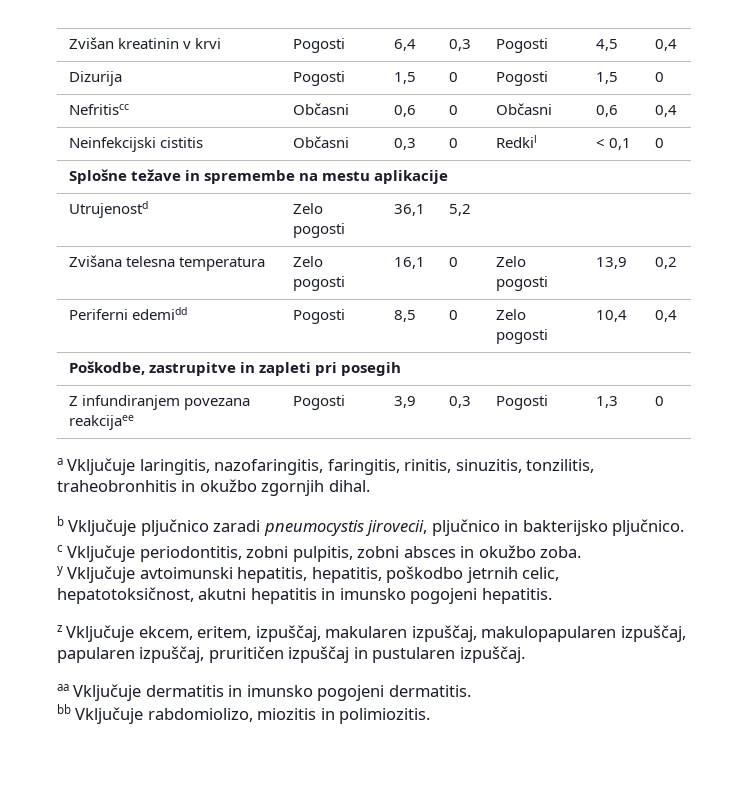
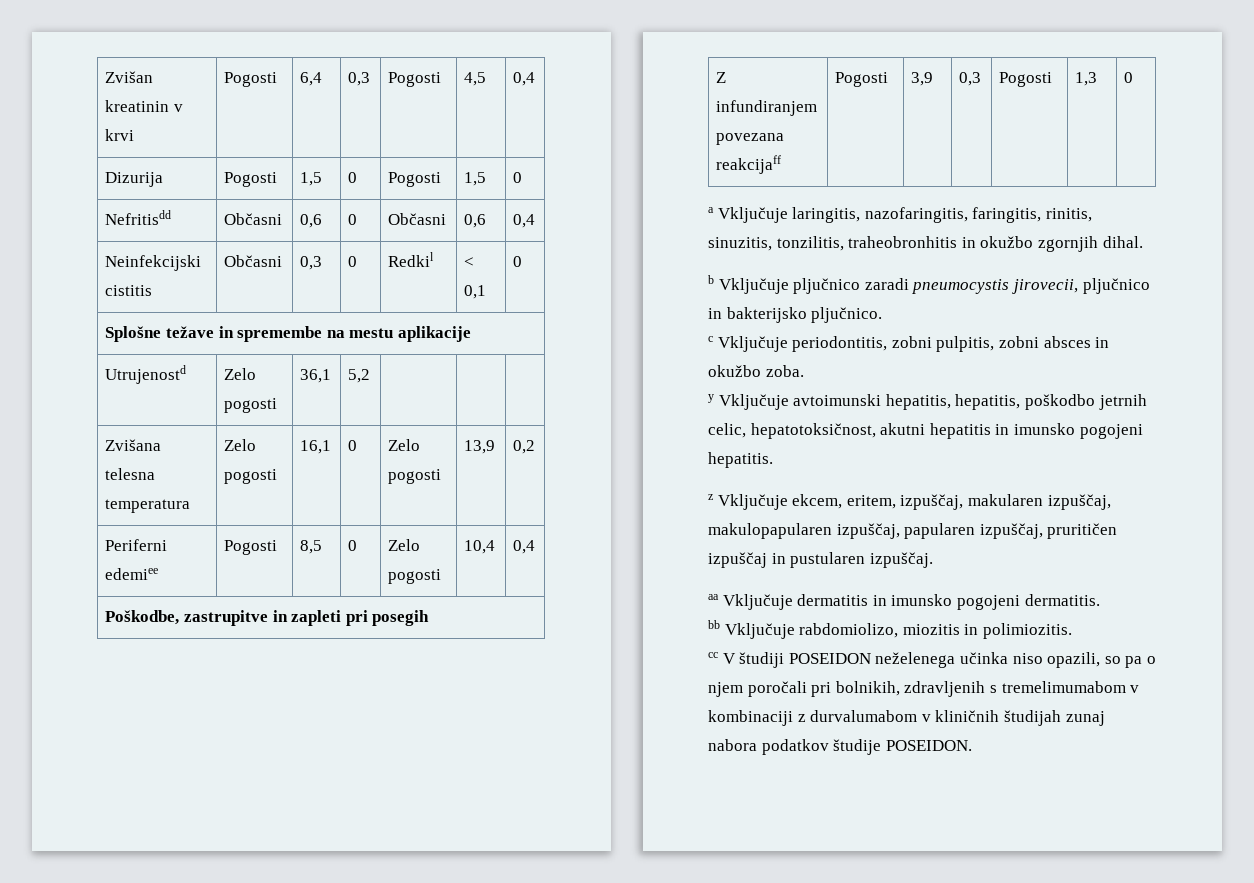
[68,104,129,115] Nefritiscc -> [105,210,172,225] Nefritisdd
[131,307,187,320] edemidd -> [105,568,159,580] edemiee
[68,415,134,430] reakcijaee -> [716,155,782,174] reakcijaff
(431, 716) none -> [708,652,1156,668] [708,681,1140,697] [708,710,1105,726] [708,739,972,755] // cc V študiji POSEIDON neželenega učinka niso opazili, so pa o njem poročali pri bolnikih, zdravljenih s tremelimumabom v kombinaciji z durvalumabom v kliničnih študijah zunaj nabora podatkov študije POSEIDON.

